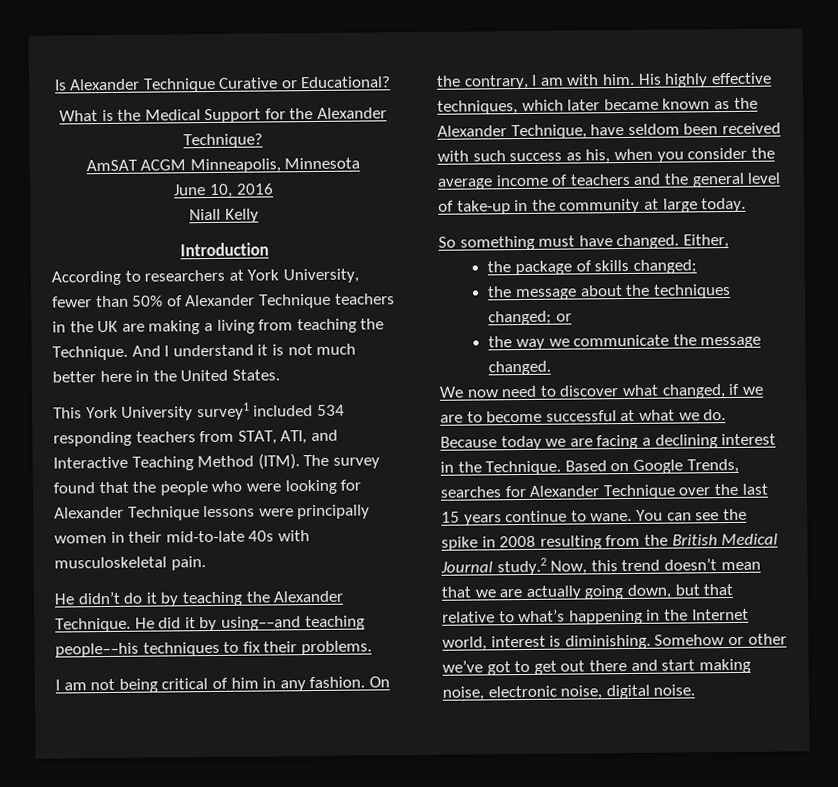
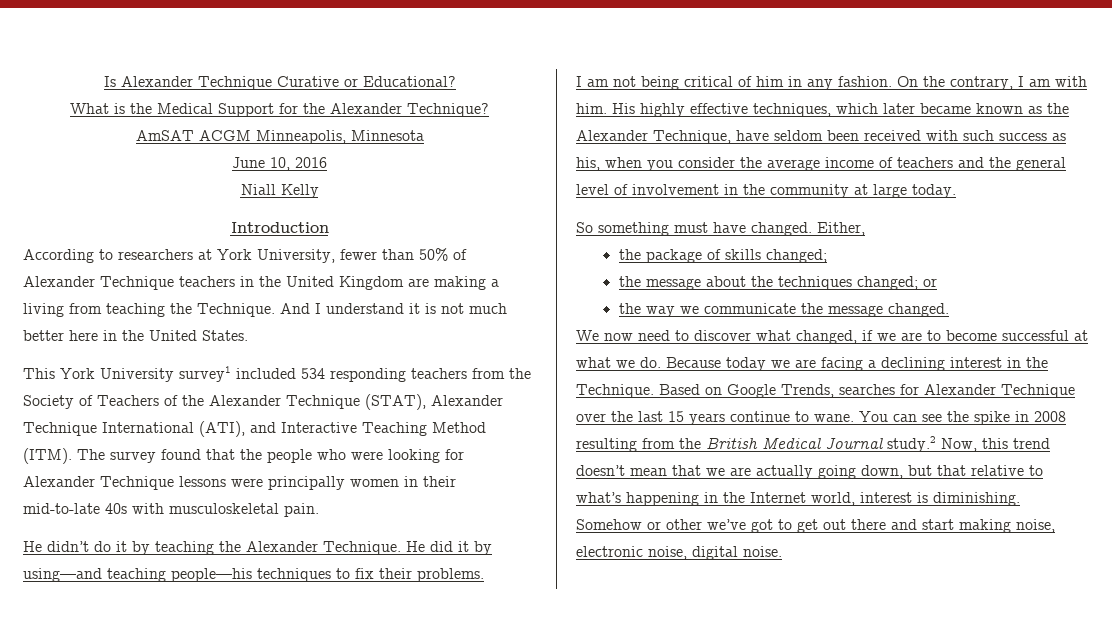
[97,320,119,333] UK -> [286,276,404,290] United Kingdom
[237,430,308,445] STAT, ATI, -> [509,368,531,379] [23,394,503,410] [23,421,245,437] the Society of Teachers of the Alexander Technique (STAT), Alexander Technique International (ATI),
[456,200,511,215] take-up -> [632,184,719,195] involvement

